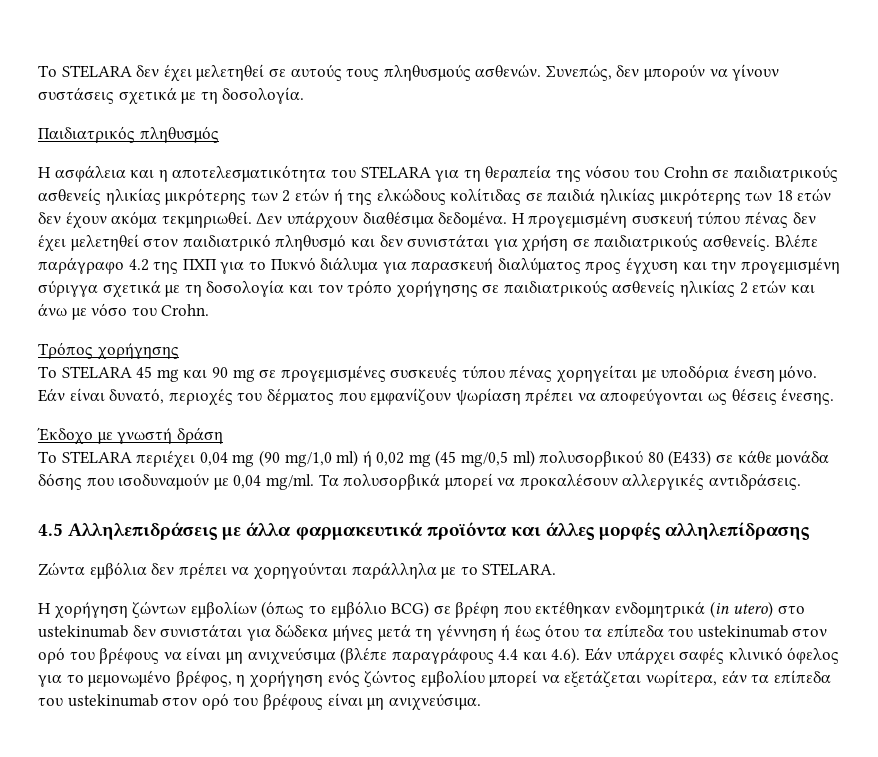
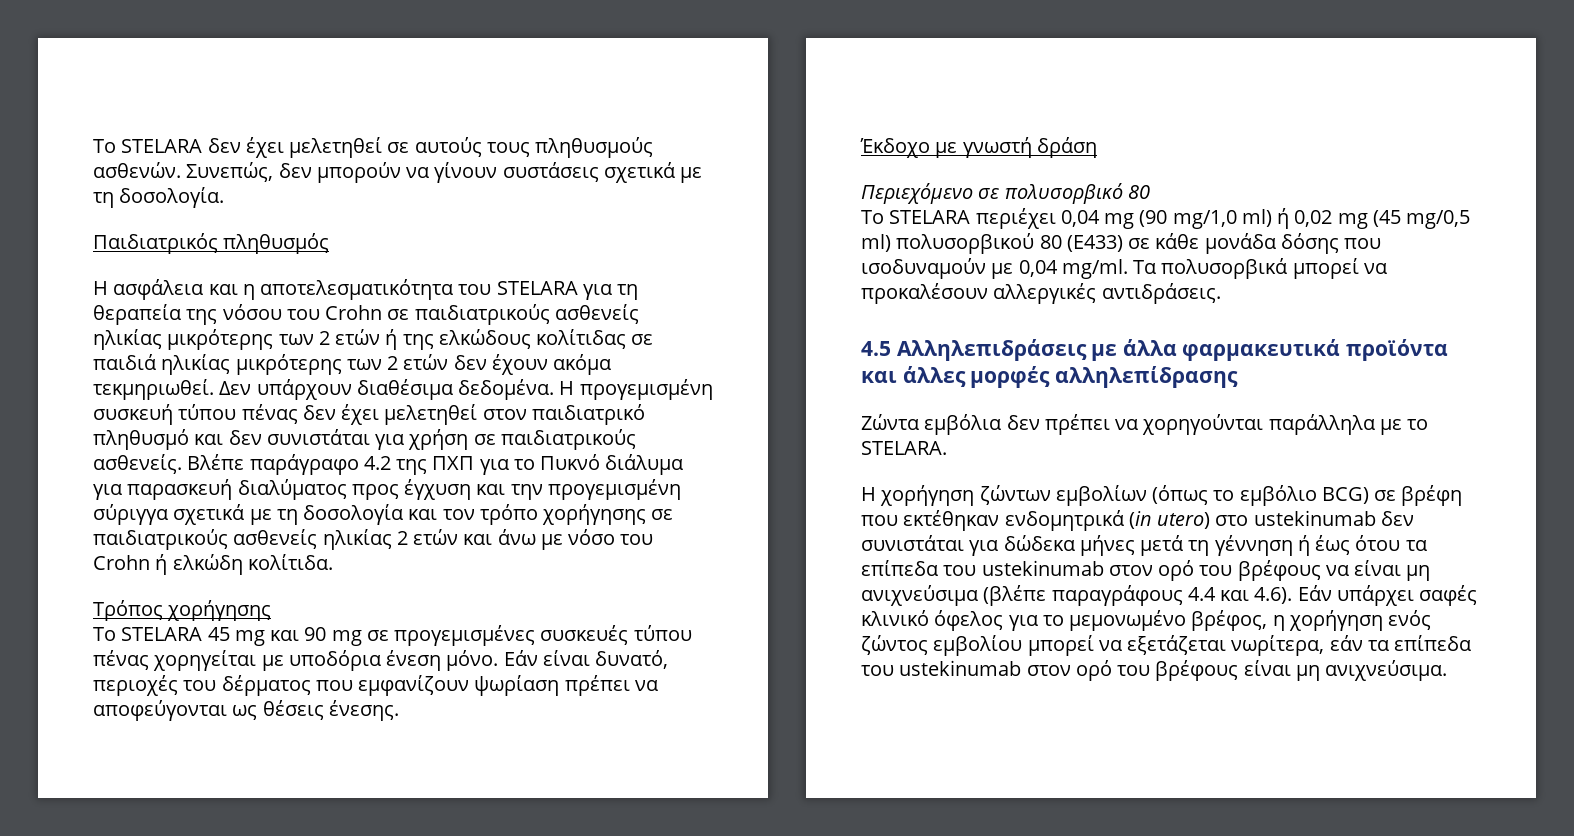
[776,190,793,201] 18 -> [387,356,399,370] 2
[161,304,210,316] Crohn. -> [93,554,333,575] Crohn ή ελκώδη κολίτιδα.
(223, 435) none -> [861,183,1150,204] // Περιεχόμενο σε πολυσορβικό 80

